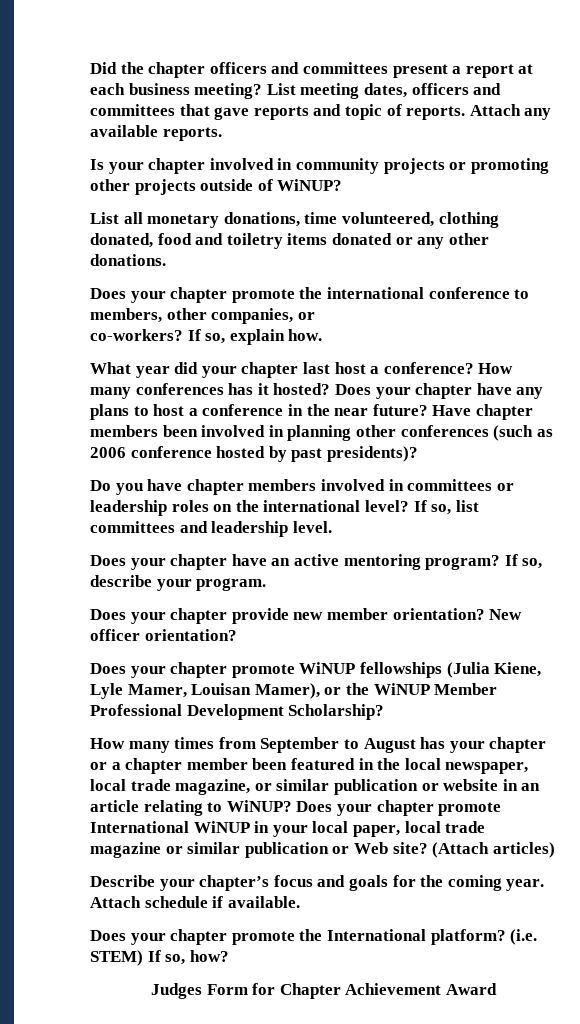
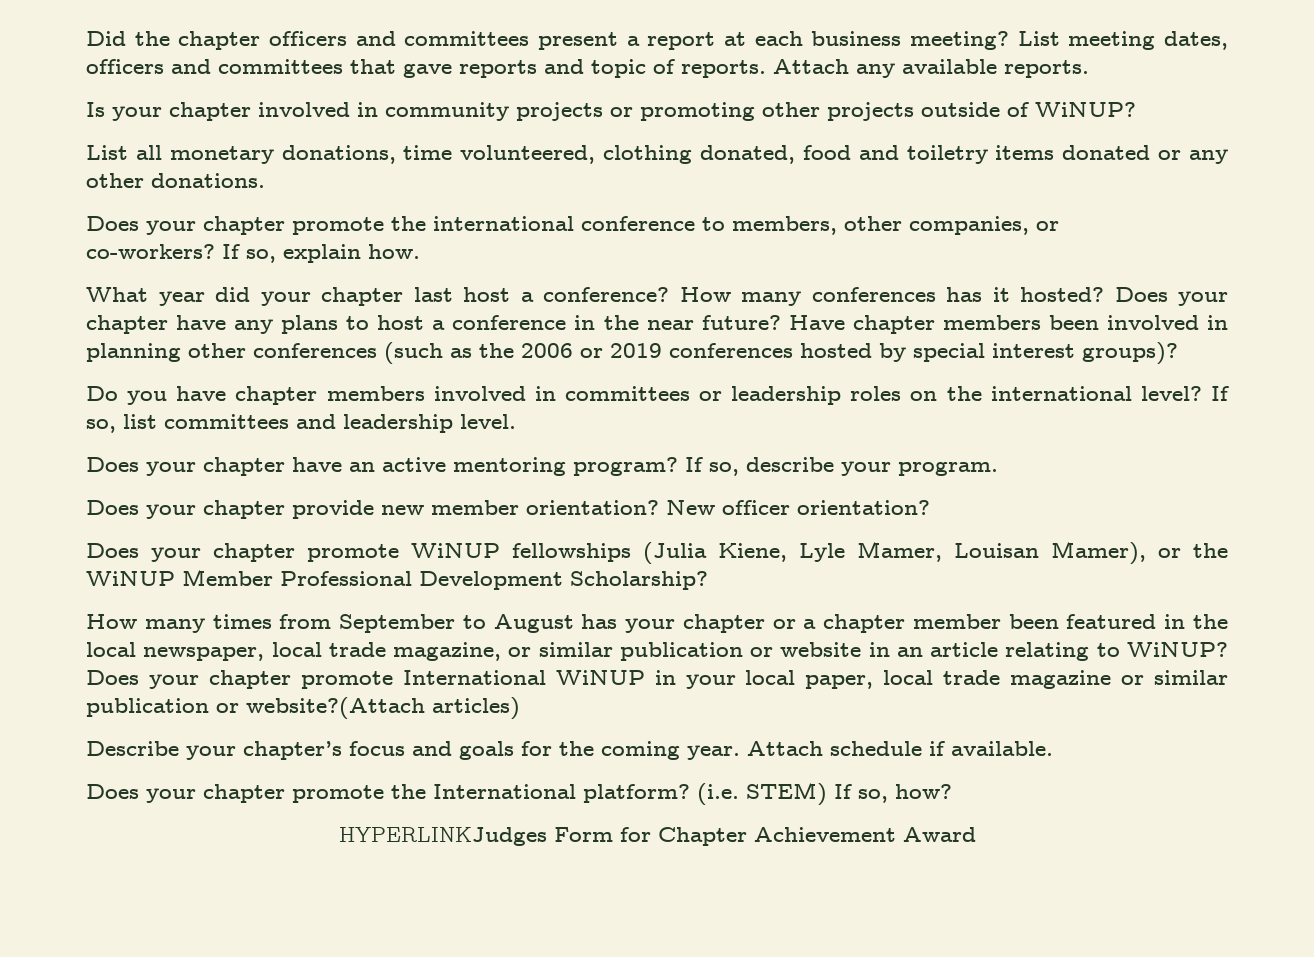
[90,446,418,462] 2006 conference hosted by past presidents)? -> [479,342,1178,365] the 2006 or 2019 conferences hosted by special interest groups)?
[353,842,490,858] Web site? (Attach -> [246,697,425,719] website?(Attach
[151,983,203,999] Judges -> [338,827,547,846] HYPERLINKJudges

